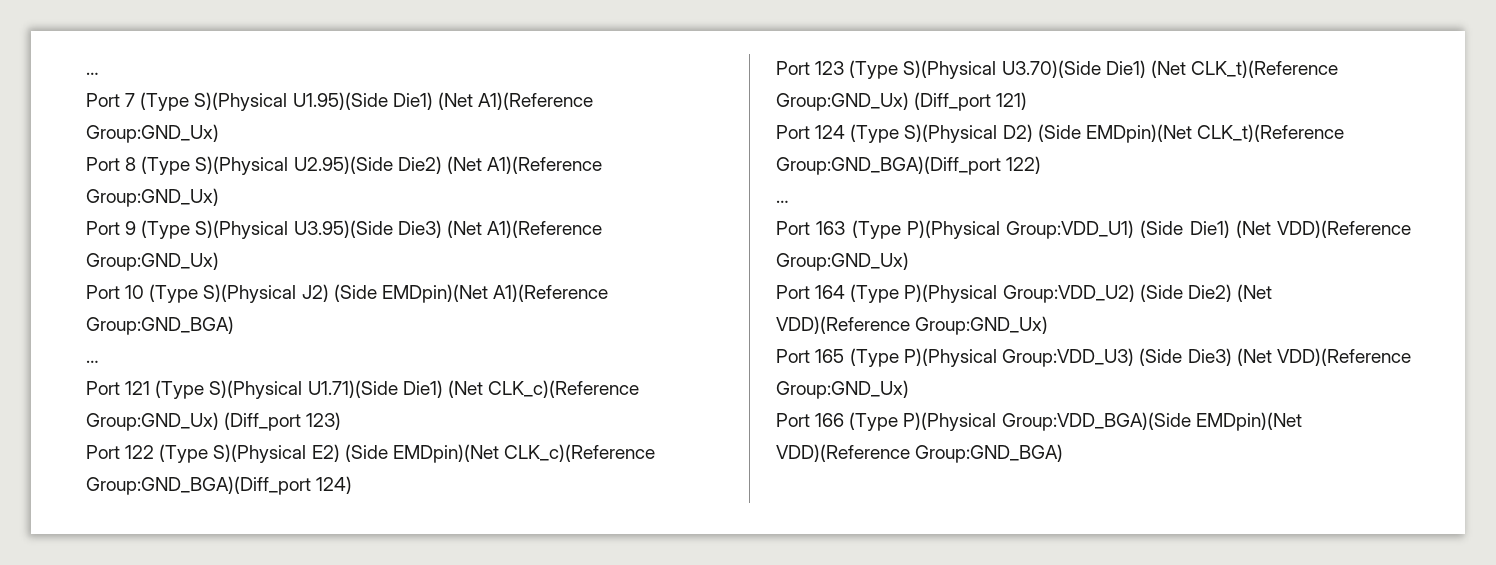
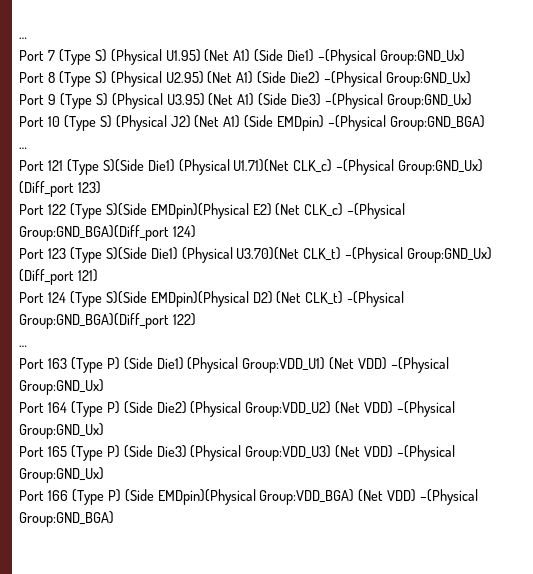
[194,92,593,111] [86,124,219,143] [86,156,602,175] [86,188,219,207] [86,220,602,239] [86,252,219,271] [86,284,608,303] S)(Physical U1.95)(Side Die1) (Net A1)(Reference Group:GND_Ux) // Port 8 (Type S)(Physical U2.95)(Side Die2) (Net A1)(Reference Group:GND_Ux) // Port 9 (Type S)(Physical U3.95)(Side Die3) (Net A1)(Reference Group:GND_Ux) // Port 10 (Type S)(Physical J2) (Side EMDpin)(Net A1)(Reference -> [94,49,466,65] [19,71,472,87] [19,93,473,109] [19,115,387,131] S) (Physical U1.95) (Net A1) (Side Die1) –(Physical Group:GND_Ux) // Port 8 (Type S) (Physical U2.95) (Net A1) (Side Die2) –(Physical Group:GND_Ux) // Port 9 (Type S) (Physical U3.95) (Net A1) (Side Die3) –(Physical Group:GND_Ux) // Port 10 (Type S) (Physical J2) (Net A1) (Side EMDpin) –(Physical
[209,380,639,399] S)(Physical U1.71)(Side Die1) (Net CLK_c)(Reference -> [102,159,395,175] S)(Side Die1) (Physical U1.71)(Net CLK_c) –(Physical
[213,444,655,463] S)(Physical E2) (Side EMDpin)(Net CLK_c)(Reference -> [105,203,406,219] S)(Side EMDpin)(Physical E2) (Net CLK_c) –(Physical
[903,60,1338,79] S)(Physical U3.70)(Side Die1) (Net CLK_t)(Reference -> [105,247,404,263] S)(Side Die1) (Physical U3.70)(Net CLK_t) –(Physical
[904,124,1344,143] S)(Physical D2) (Side EMDpin)(Net CLK_t)(Reference -> [105,291,405,307] S)(Side EMDpin)(Physical D2) (Net CLK_t) -(Physical
[906,220,1411,239] [776,252,909,271] [776,284,1272,303] [776,316,1049,335] [776,348,1411,367] [776,380,909,399] [776,412,1302,431] [776,444,910,462] P)(Physical Group:VDD_U1) (Side Die1) (Net VDD)(Reference Group:GND_Ux) // Port 164 (Type P)(Physical Group:VDD_U2) (Side Die2) (Net VDD)(Reference Group:GND_Ux) // Port 165 (Type P)(Physical Group:VDD_U3) (Side Die3) (Net VDD)(Reference Group:GND_Ux) // Port 166 (Type P)(Physical Group:VDD_BGA)(Side EMDpin)(Net VDD)(Reference -> [106,357,450,373] [19,379,104,395] [19,401,456,417] [19,423,104,439] [19,445,456,461] [19,467,104,483] [19,489,479,505] P) (Side Die1) (Physical Group:VDD_U1) (Net VDD) –(Physical Group:GND_Ux) // Port 164 (Type P) (Side Die2) (Physical Group:VDD_U2) (Net VDD) –(Physical Group:GND_Ux) // Port 165 (Type P) (Side Die3) (Physical Group:VDD_U3) (Net VDD) –(Physical Group:GND_Ux) // Port 166 (Type P) (Side EMDpin)(Physical Group:VDD_BGA) (Net VDD) –(Physical

